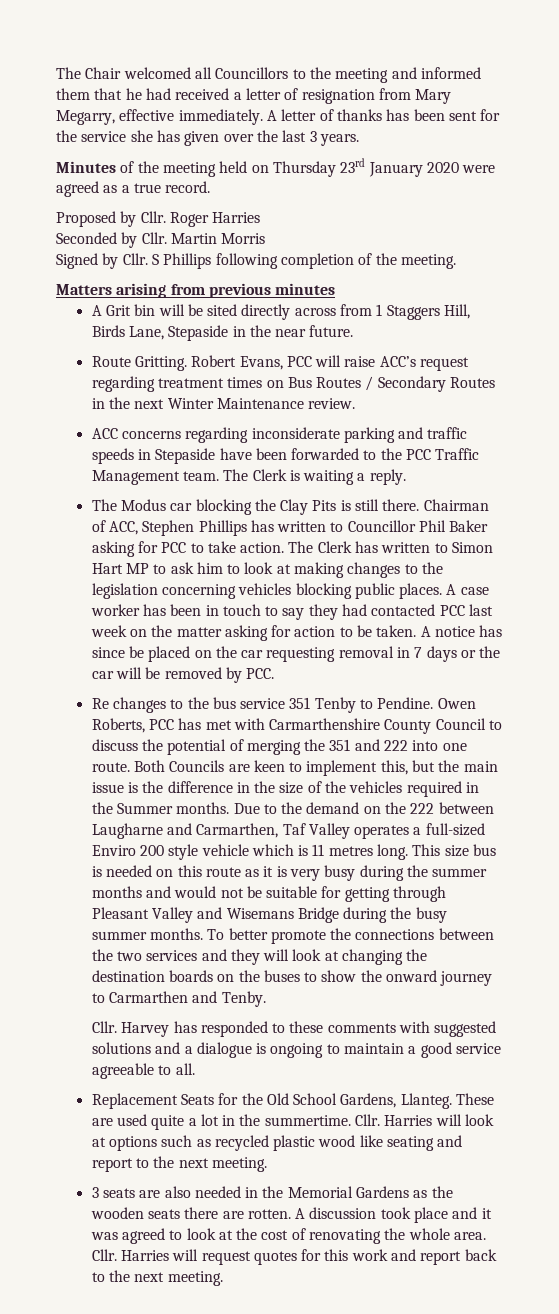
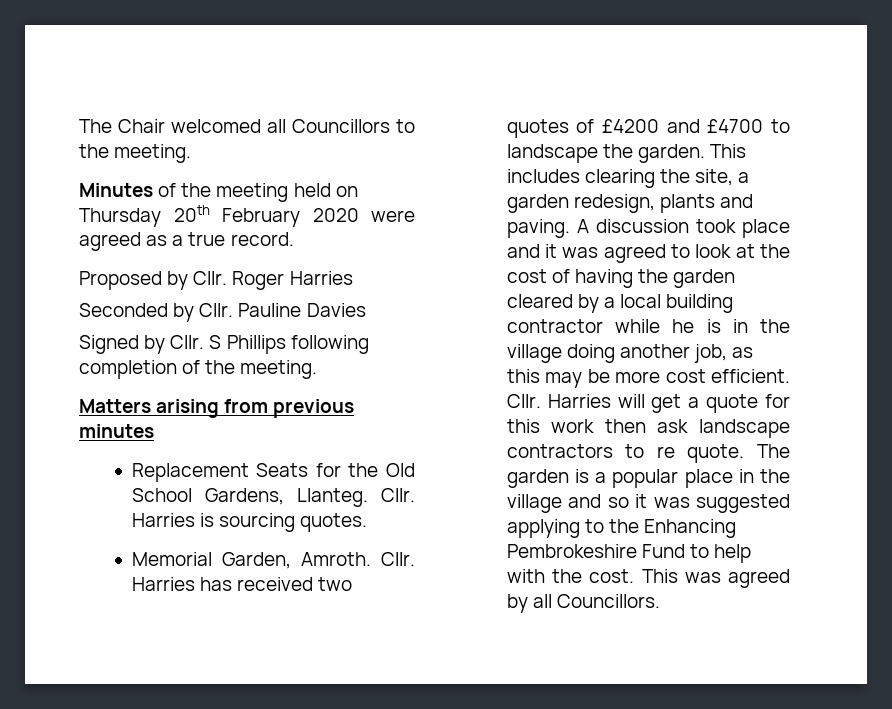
[335,67,481,83] [56,88,452,104] [56,109,501,125] [56,130,359,146] meeting and informed them that he had received a letter of resignation from Mary Megarry, effective immediately. A letter of thanks has been sent for the service she has given over the last 3 years. -> [114,144,192,163] meeting.
[340,158,423,177] 23rd January -> [173,205,300,227] 20th February
[170,233,266,244] Martin Morris -> [238,303,366,317] Pauline Davies
[91,304,471,320] [91,325,354,341] [91,355,470,371] [91,376,496,392] [91,397,356,409] [91,427,468,443] [91,448,480,464] [91,469,406,485] [91,499,489,515] [91,520,489,536] [91,541,494,557] [91,562,444,578] [91,583,489,599] [90,604,494,620] [90,625,503,641] [91,646,501,662] [91,667,275,683] [91,697,476,713] [91,718,503,734] [91,739,467,755] [91,760,498,776] [91,781,480,797] [91,802,494,814] [91,823,485,839] [91,844,497,860] [91,865,488,881] [91,886,447,902] [91,907,447,923] [91,928,494,944] [91,949,428,965] [91,970,493,986] [91,991,266,1007] [91,1021,497,1037] [91,1042,502,1058] [91,1063,195,1079] // A Grit bin will be sited directly across from 1 Staggers Hill, Birds Lane, Stepaside in the near future. // Route Gritting. Robert Evans, PCC will raise ACC’s request regarding treatment times on Bus Routes / Secondary Routes in the next Winter Maintenance review. // ACC concerns regarding inconsiderate parking and traffic speeds in Stepaside have been forwarded to the PCC Traffic Management team. The Clerk is waiting a reply. // The Modus car blocking the Clay Pits is still there. Chairman of ACC, Stephen Phillips has written to Councillor Phil Baker asking for PCC to take action. The Clerk has written to Simon Hart MP to ask him to look at making changes to the legislation concerning vehicles blocking public places. A case worker has been in touch to say they had contacted PCC last week on the matter asking for action to be taken. A notice has since be placed on the car requesting removal in 7 days or the car will be removed by PCC. // Re changes to the bus service 351 Tenby to Pendine. Owen Roberts, PCC has met with Carmarthenshire County Council to discuss the potential of merging the 351 and 222 into one route. Both Councils are keen to implement this, but the main issue is the difference in the size of the vehicles required in the Summer months. Due to the demand on the 222 between Laugharne and Carmarthen, Taf Valley operates a full-sized Enviro 200 style vehicle which is 11 metres long. This size bus is needed on this route as it is very busy during the summer months and would not be suitable for getting through Pleasant Valley and Wisemans Bridge during the busy summer months. To better promote the connections between the two services and they will look at changing the destination boards on the buses to show the onward journey to Carmarthen and Tenby. // Cllr. Harvey has responded to these comments with suggested solutions and a dialogue is ongoing to maintain a good service agreeable to all. -> (154, 431) none
[456,1093,495,1105] [91,1114,495,1130] [91,1135,463,1151] [91,1156,267,1172] [91,1186,453,1198] [90,1207,291,1219] These are used quite a lot in the summertime. Cllr. Harries will look at options such as recycled plastic wood like seating and report to the next meeting. // 3 seats are also needed in the Memorial Gardens as the wooden seats there are rotten. -> [381,488,416,502] [131,513,368,532] [131,552,416,569] [131,577,353,591] [506,119,790,138] [506,144,747,163] [506,169,750,188] [506,194,754,213] [506,219,570,238] Cllr. Harries is sourcing quotes. // Memorial Garden, Amroth. Cllr. Harries has received two quotes of £4200 and £4700 to landscape the garden. This includes clearing the site, a garden redesign, plants and paving.
[309,1228,487,1244] [91,1249,497,1265] [91,1270,223,1286] renovating the whole area. Cllr. Harries will request quotes for this work and report back to the next meeting. -> [575,269,736,288] [506,294,734,313] [506,319,790,333] [506,344,754,363] [506,369,791,388] [506,394,790,413] [506,419,790,438] [506,444,790,463] [506,469,790,488] [506,494,791,513] [506,519,737,538] [506,544,752,563] [506,569,790,588] [506,594,661,613] having the garden cleared by a local building contractor while he is in the village doing another job, as this may be more cost efficient. Cllr. Harries will get a quote for this work then ask landscape contractors to re quote. The garden is a popular place in the village and so it was suggested applying to the Enhancing Pembrokeshire Fund to help with the cost. This was agreed by all Councillors.

